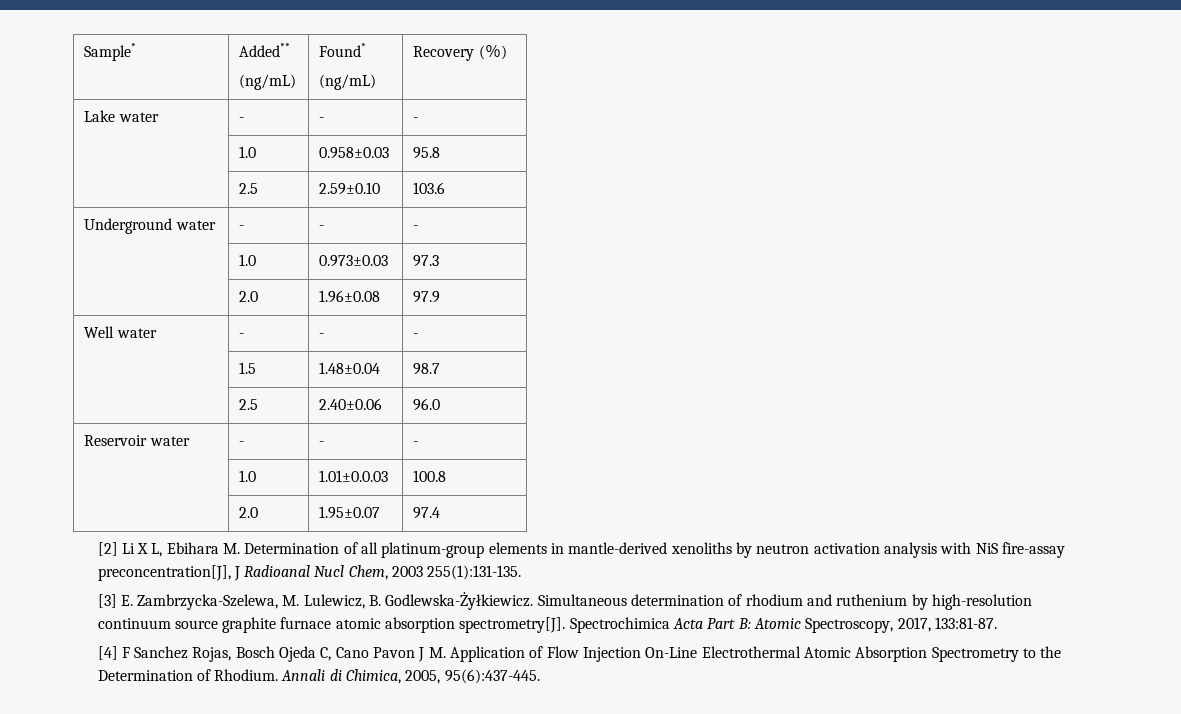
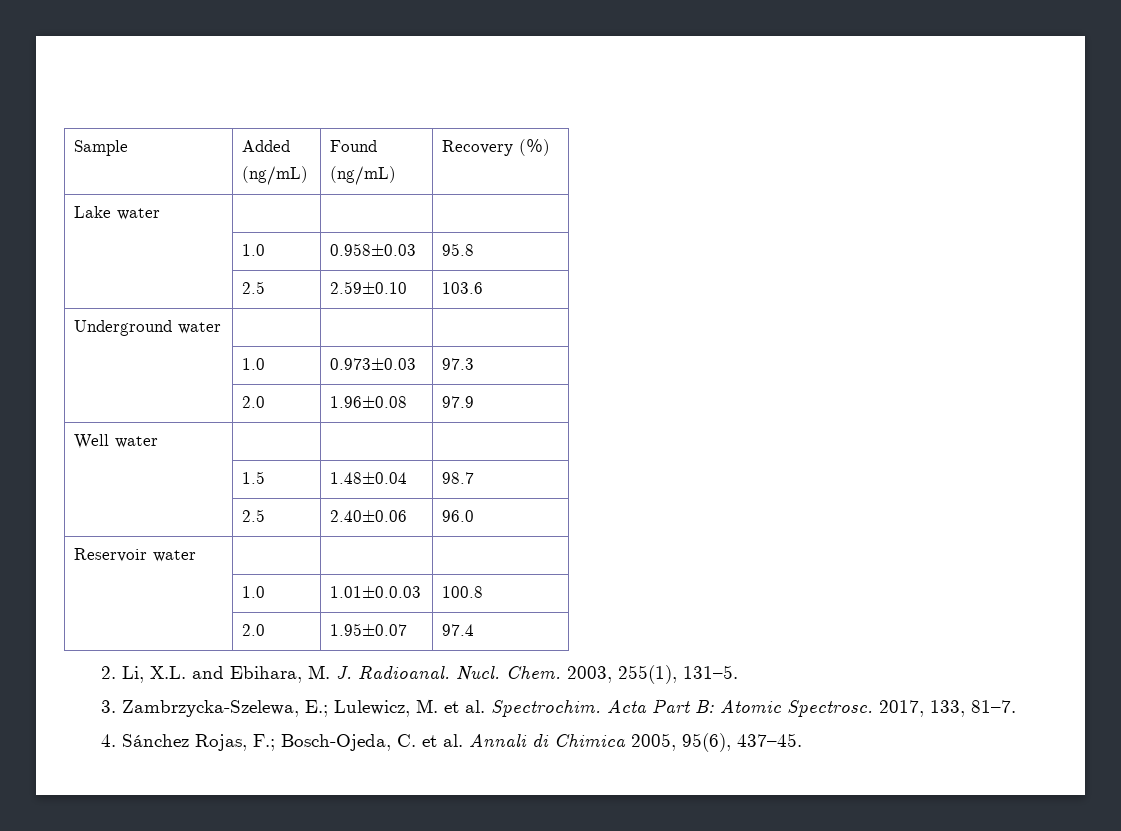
[84,43,137,61] [239,43,291,57] [239,74,297,90] [319,43,367,57] Sample* | Added** // (ng/mL) | Found* -> [74,140,129,156] [242,140,291,152] [242,166,309,185] [330,140,378,152] Sample | Added // (ng/mL) | Found
[239,117,245,122] [319,117,325,122] [413,117,419,122] - | - | - -> (161, 214) | |
[239,225,245,230] [319,225,325,230] [413,225,419,230] - | - | - -> (222, 328) | |
[239,333,245,338] [319,333,325,338] [413,333,419,338] - | - | - -> (159, 442) | |
[239,441,245,446] [319,441,325,446] [413,441,419,446] - | - | - -> (197, 556) | |
[97,542,1065,558] [97,565,522,581] [97,592,1032,610] [97,617,997,633] [97,646,1062,662] [97,669,540,684] [2] Li X L, Ebihara M. Determination of all platinum-group elements in mantle-derived xenoliths by neutron activation analysis with NiS fire-assay preconcentration[J], J Radioanal Nucl Chem, 2003 255(1):131-135. // [3] E. Zambrzycka-Szelewa, M. Lulewicz, B. Godlewska-Żyłkiewicz. Simultaneous determination of rhodium and ruthenium by high-resolution continuum source graphite furnace atomic absorption spectrometry[J]. Spectrochimica Acta Part B: Atomic Spectroscopy, 2017, 133:81-87. // [4] F Sanchez Rojas, Bosch Ojeda C, Cano Pavon J M. Application of Flow Injection On-Line Electrothermal Atomic Absorption Spectrometry to the Determination of Rhodium. Annali di Chimica, 2005, 95(6):437-445. -> [100,665,738,684] [100,699,1016,717] [100,733,802,752] 2. Li, X.L. and Ebihara, M. J. Radioanal. Nucl. Chem. 2003, 255(1), 131–5. // 3. Zambrzycka-Szelewa, E.; Lulewicz, M. et al. Spectrochim. Acta Part B: Atomic Spectrosc. 2017, 133, 81–7. // 4. Sánchez Rojas, F.; Bosch-Ojeda, C. et al. Annali di Chimica 2005, 95(6), 437–45.

